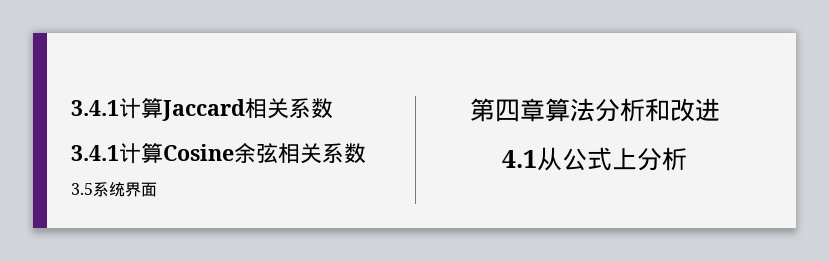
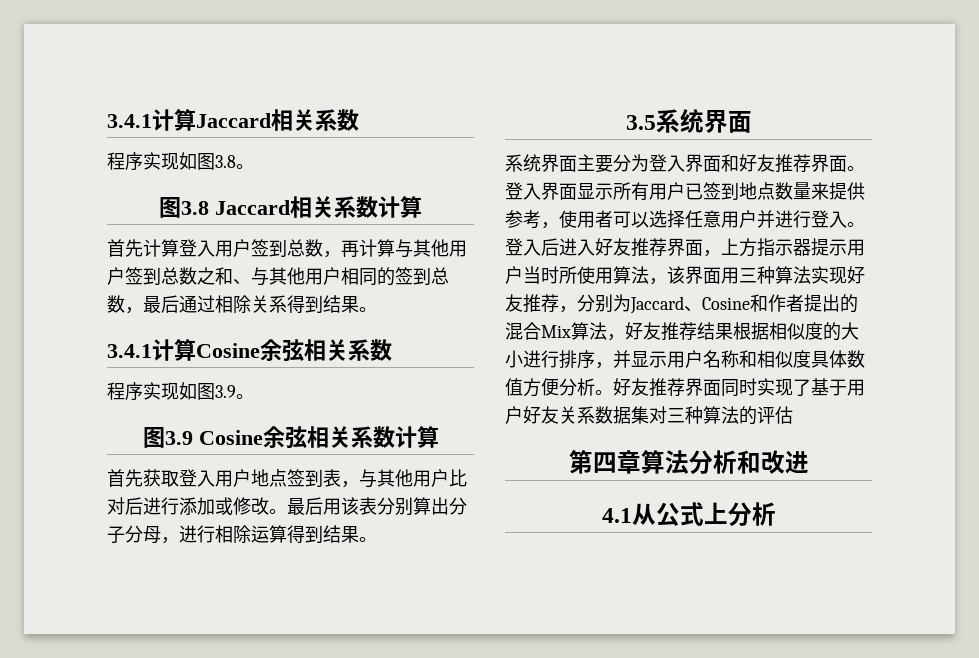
(333, 108) none -> [107,152,254,171] [159,196,422,218] [107,239,467,258] [107,267,449,286] [107,295,377,314] // 程序实现如图3.8。 // 图3.8 Jaccard相关系数计算 // 首先计算登入用户签到总数，再计算与其他用户签到总数之和、与其他用户相同的签到总数，最后通过相除关系得到结果。
[71,182,157,197] 3.5系统界面 -> [107,382,254,401] [142,426,439,449] [107,469,467,488] [107,497,467,516] [107,525,377,544] [625,109,752,133] [505,154,865,173] [505,182,865,201] [505,210,865,229] [505,238,865,257] [505,266,865,285] [505,294,858,314] [505,322,859,341] [505,350,865,369] [505,378,865,397] [505,406,793,425] 程序实现如图3.9。 // 图3.9 Cosine余弦相关系数计算 // 首先获取登入用户地点签到表，与其他用户比对后进行添加或修改。最后用该表分别算出分子分母，进行相除运算得到结果。 // 3.5系统界面 // 系统界面主要分为登入界面和好友推荐界面。登入界面显示所有用户已签到地点数量来提供参考，使用者可以选择任意用户并进行登入。登入后进入好友推荐界面，上方指示器提示用户当时所使用算法，该界面用三种算法实现好友推荐，分别为Jaccard、Cosine和作者提出的混合Mix算法，好友推荐结果根据相似度的大小进行排序，并显示用户名称和相似度具体数值方便分析。好友推荐界面同时实现了基于用户好友关系数据集对三种算法的评估

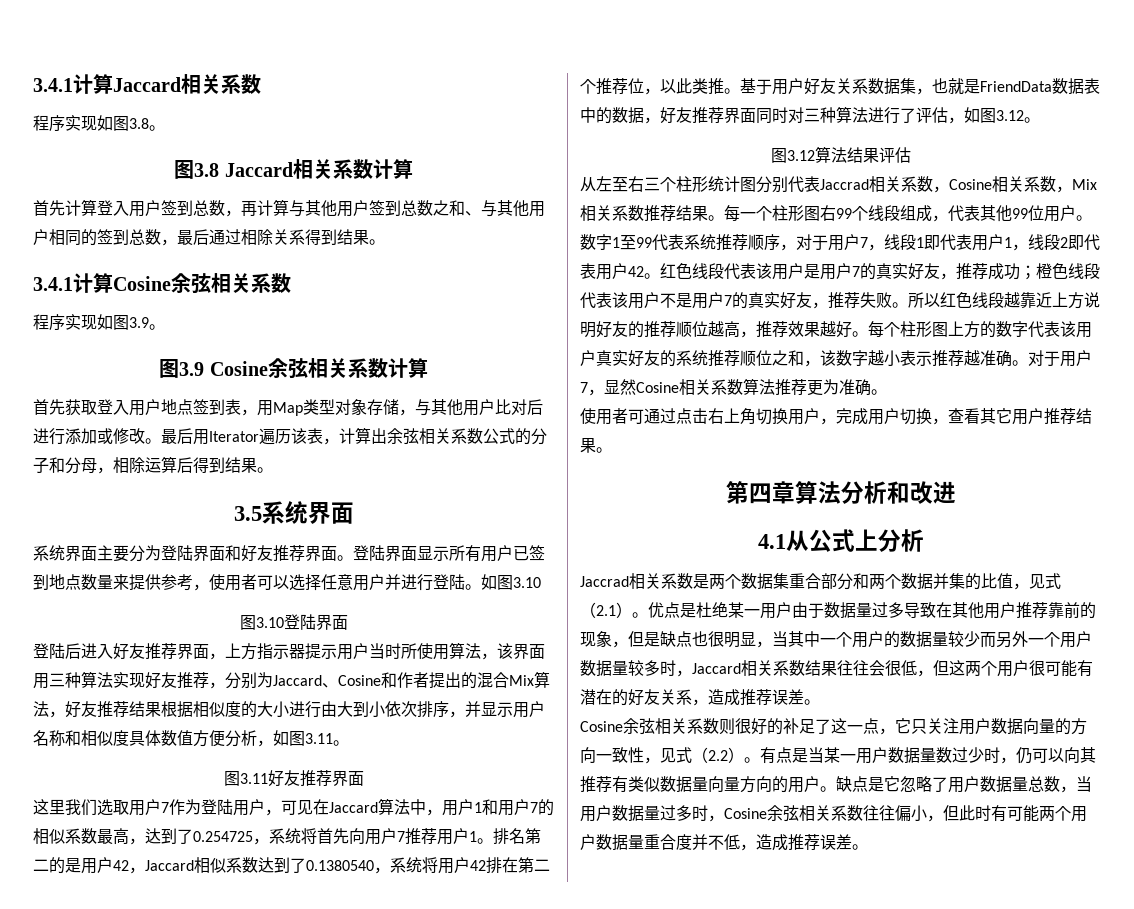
(359, 484) none -> [257,399,415,416] 用Map类型对象存储，
[341,497,467,516] [107,525,215,544] 该表分别算出分子分母，进行 -> [209,427,547,445] [33,457,113,474] Iterator遍历该表，计算出余弦相关系数公式的分子和分母，
(287, 534) none -> [177,457,193,473] 后
[667,155,685,172] 入 -> [177,545,193,561] 陆
[523,183,541,200] 入 -> [369,545,385,561] 陆
[829,211,865,228] [505,238,541,256] 入。登入 -> [449,574,541,590] [239,614,348,630] [33,643,65,659] 陆。如图3.10 // 图3.10登陆界面 // 登陆
(559, 359) none -> [321,701,417,718] 由大到小依次
[595,378,811,397] 。好友推荐界面同时实现了 -> [257,730,349,747] [223,770,364,787] [33,798,554,816] [33,828,541,845] [33,857,550,874] [580,78,740,95] ，如图3.11。 // 图3.11好友推荐界面 // 这里我们选取用户7作为登陆用户，可见在Jaccard算法中，用户1和用户7的相似系数最高，达到了0.254725，系统将首先向用户7推荐用户1。排名第二的是用户42，Jaccard相似系数达到了0.1380540，系统将用户42排在第二个推荐位，以此类推。
(649, 415) none -> [916,78,1100,95] [580,107,788,124] ，也就是FriendData数据表中的数据，好友推荐界面同时
[739,406,793,425] 的评估 -> [868,107,1040,124] [770,146,911,163] [580,176,1097,193] [580,205,1092,222] [580,234,1100,251] [580,263,1100,280] [580,292,1100,309] [580,321,1092,338] [580,350,1092,367] [580,378,887,396] [580,408,1092,425] [580,438,612,453] 进行了评估，如图3.12。 // 图3.12算法结果评估 // 从左至右三个柱形统计图分别代表Jaccrad相关系数，Cosine相关系数，Mix相关系数推荐结果。每一个柱形图右99个线段组成，代表其他99位用户。数字1至99代表系统推荐顺序，对于用户7，线段1即代表用户1，线段2即代表用户42。红色线段代表该用户是用户7的真实好友，推荐成功；橙色线段代表该用户不是用户7的真实好友，推荐失败。所以红色线段越靠近上方说明好友的推荐顺位越高，推荐效果越好。每个柱形图上方的数字代表该用户真实好友的系统推荐顺位之和，该数字越小表示推荐越准确。对于用户7，显然Cosine相关系数算法推荐更为准确。 // 使用者可通过点击右上角切换用户，完成用户切换，查看其它用户推荐结果。
(776, 514) none -> [580,573,1061,590] [580,602,1096,619] [580,631,1092,648] [580,660,1093,677] [580,689,820,706] [580,718,1087,735] [580,747,1096,764] [580,776,1092,793] [580,805,1087,822] [580,834,868,851] // Jaccrad相关系数是两个数据集重合部分和两个数据并集的比值，见式（2.1）。优点是杜绝某一用户由于数据量过多导致在其他用户推荐靠前的现象，但是缺点也很明显，当其中一个用户的数据量较少而另外一个用户数据量较多时，Jaccard相关系数结果往往会很低，但这两个用户很可能有潜在的好友关系，造成推荐误差。 // Cosine余弦相关系数则很好的补足了这一点，它只关注用户数据向量的方向一致性，见式（2.2）。有点是当某一用户数据量数过少时，仍可以向其推荐有类似数据量向量方向的用户。缺点是它忽略了用户数据量总数，当用户数据量过多时，Cosine余弦相关系数往往偏小，但此时有可能两个用户数据量重合度并不低，造成推荐误差。

